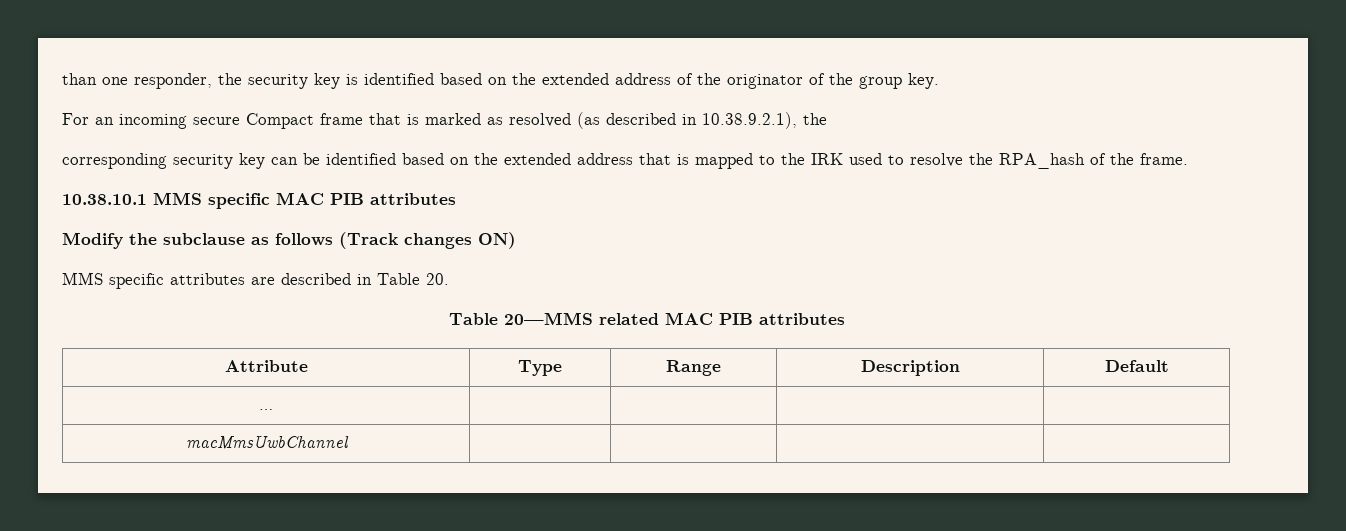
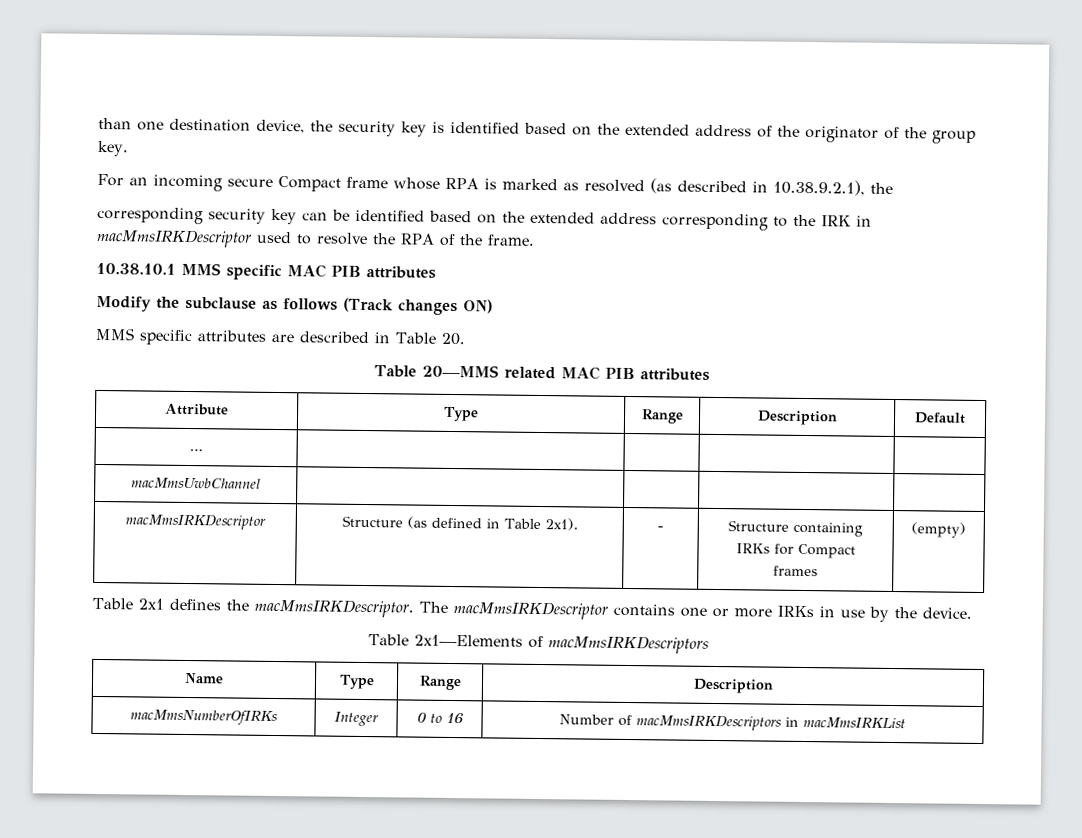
[134,73,212,89] responder, -> [169,118,305,134] destination device,
[369,113,401,125] that -> [393,177,479,190] whose RPA
[639,153,753,169] that is mapped -> [662,213,769,231] corresponding
(843, 159) none -> [856,215,872,227] [96,228,252,248] in macMmsIRKDescriptor
[999,153,1085,169] RPA_hash -> [400,233,435,245] RPA
(349, 442) none -> [125,514,266,530] [341,515,578,531] [657,526,664,531] [728,520,863,537] [735,543,856,559] [773,565,818,577] [911,522,966,538] [92,597,972,622] [368,634,709,654] [184,672,224,684] [338,674,375,690] [418,675,462,691] [692,678,774,694] [130,709,278,726] [334,711,379,727] [416,712,464,724] [559,714,906,731] // macMmsIRKDescriptor | Structure (as defined in Table 2x1). | - | Structure containing // IRKs for Compact // frames | (empty) // Table 2x1 defines the macMmsIRKDescriptor. The macMmsIRKDescriptor contains one or more IRKs in use by the device. // Table 2x1—Elements of macMmsIRKDescriptors // Name | Type | Range | Description // macMmsNumberOfIRKs | Integer | 0 to 16 | Number of macMmsIRKDescriptors in macMmsIRKList

